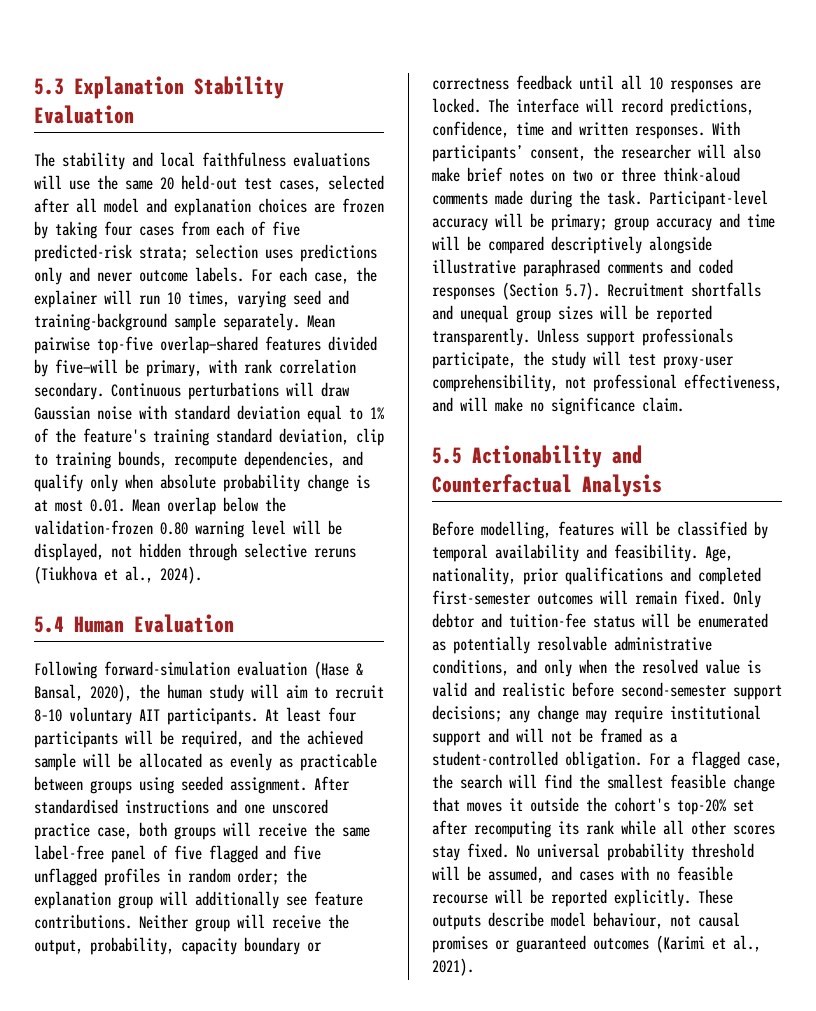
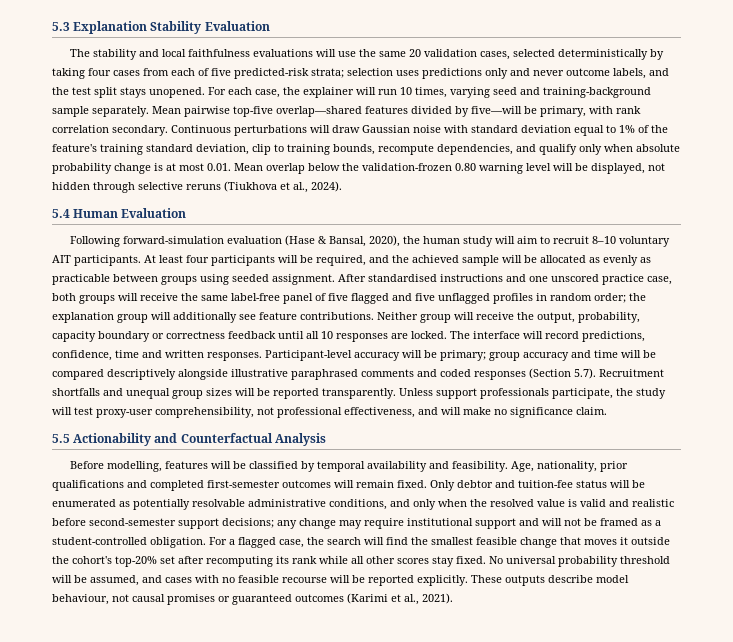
[181,175,384,192] [34,198,384,216] held-out test cases, selected after all model and explanation choices are frozen -> [423,49,648,60] validation cases, selected deterministically
[195,267,244,282] labels. -> [613,68,669,79] [52,87,205,98] labels, and the test split stays unopened.
[712,121,740,135] [432,144,761,162] [432,167,740,182] [432,190,642,208] With participants’ consent, the researcher will also make brief notes on two or three think-aloud comments made during the task. -> (262, 356) none

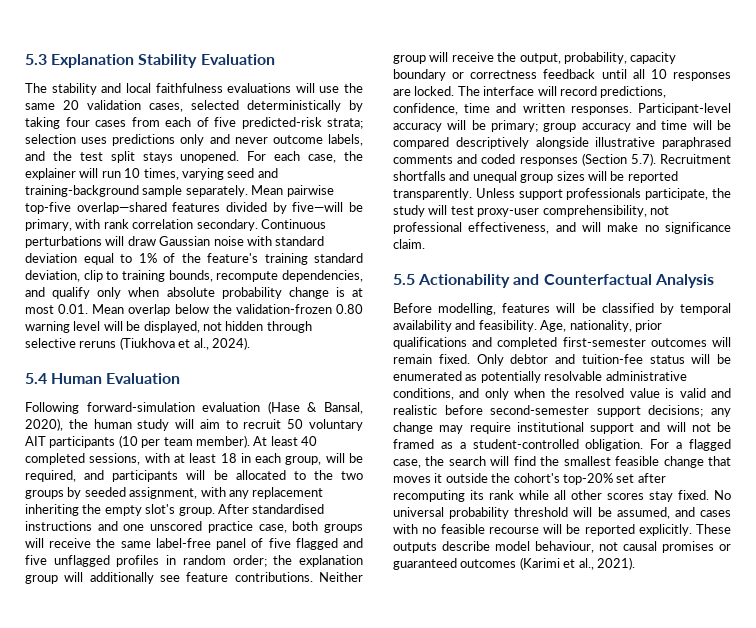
[591,236,616,244] 8–10 -> [287,419,304,429] 50
[74,255,651,266] [52,274,335,285] participants. At least four participants will be required, and the achieved sample will be allocated as evenly as practicable between groups using seeded assignment. -> [49,435,317,448] [25,453,364,465] [25,470,363,482] [25,487,324,499] [25,504,215,516] participants (10 per team member). At least 40 completed sessions, with at least 18 in each group, will be required, and participants will be allocated to the two groups by seeded assignment, with any replacement inheriting the empty slot's group.

